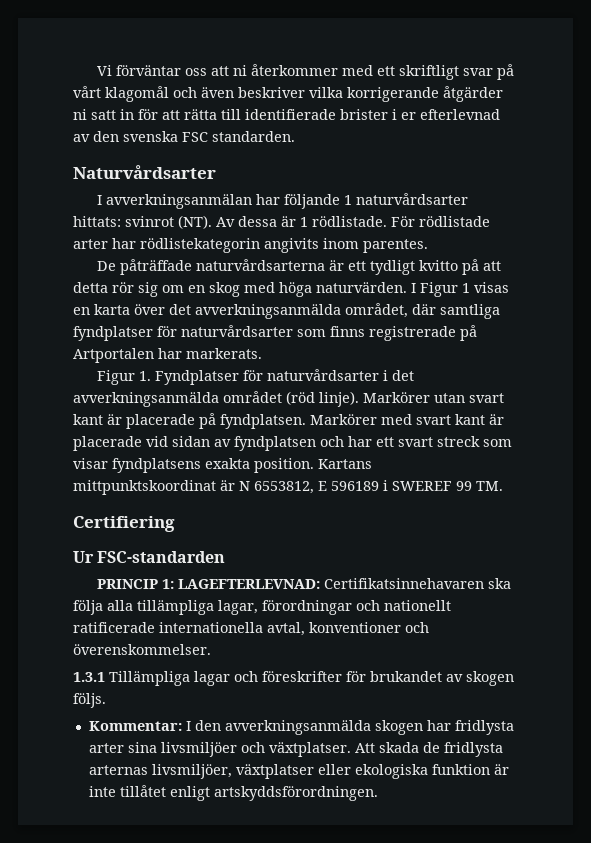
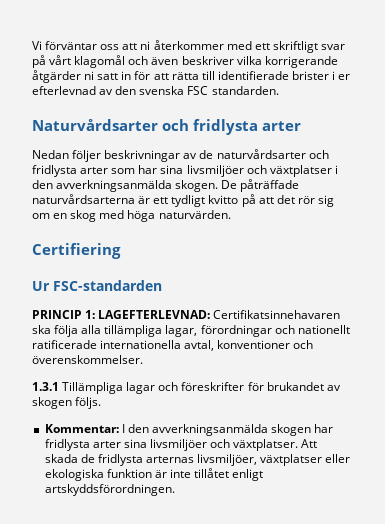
[97,193,469,209] [73,215,490,229] [73,238,428,253] // I avverkningsanmälan har följande 1 naturvårdsarter hittats: svinrot (NT). Av dessa är 1 rödlistade. För rödlistade arter har rödlistekategorin angivits inom parentes. // -> [162,119,301,135] [32,149,329,162] [32,165,338,177] [32,180,219,192] och fridlysta arter // Nedan följer beskrivningar av de naturvårdsarter och fridlysta arter som har sina livsmiljöer och växtplatser i den avverkningsanmälda skogen.
[73,282,108,293] detta -> [276,195,295,204] det
[411,282,509,297] [73,303,500,319] [73,325,477,341] [73,348,262,363] [97,369,415,385] [73,391,504,407] [73,413,504,429] [73,436,512,451] [73,458,372,473] [73,480,503,495] I Figur 1 visas en karta över det avverkningsanmälda området, där samtliga fyndplatser för naturvårdsarter som finns registrerade på Artportalen har markerats. // Figur 1. Fyndplatser för naturvårdsarter i det avverkningsanmälda området (röd linje). Markörer utan svart kant är placerade på fyndplatsen. Markörer med svart kant är placerade vid sidan av fyndplatsen och har ett svart streck som visar fyndplatsens exakta position. Kartans mittpunktskoordinat är N 6553812, E 596189 i SWEREF 99 TM. -> (231, 214) none

